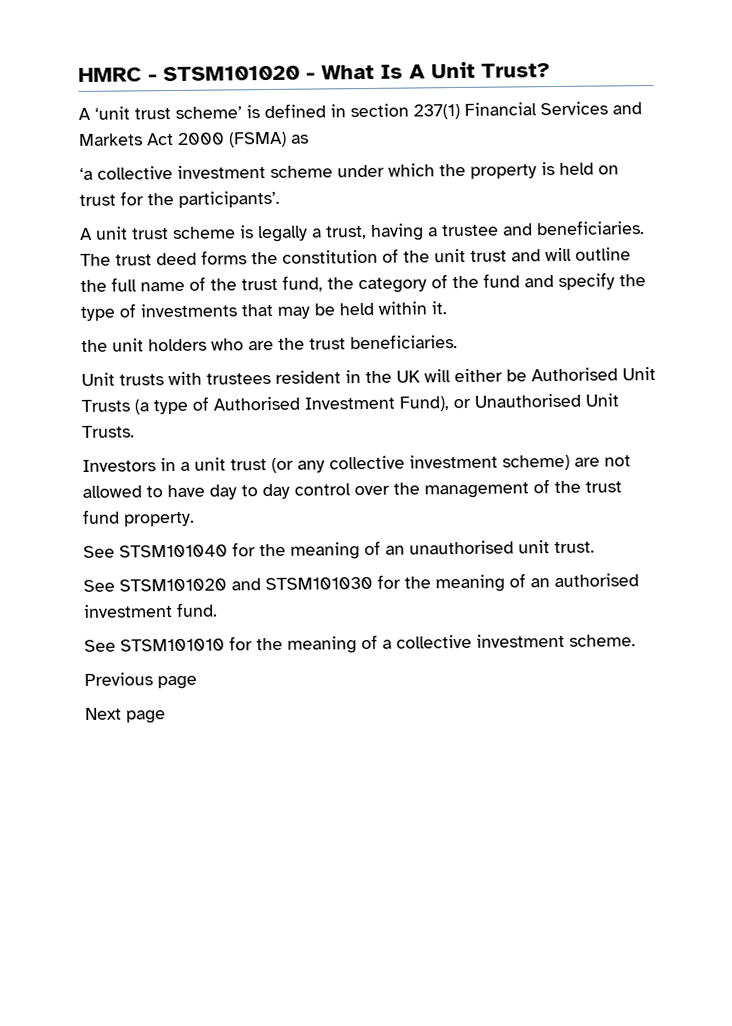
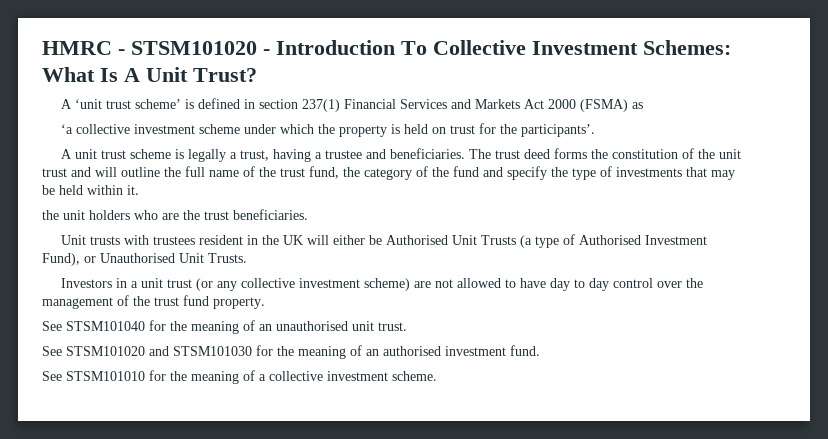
(315, 76) none -> [276,40,731,55] Introduction To Collective Investment Schemes:
[84,672,197,690] [85,707,166,724] // Previous page // Next page -> (437, 376) none

